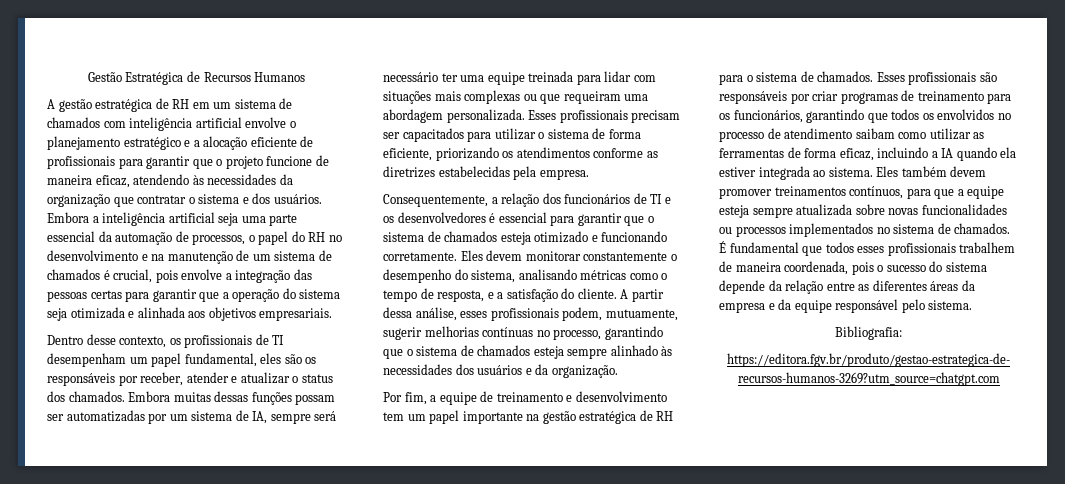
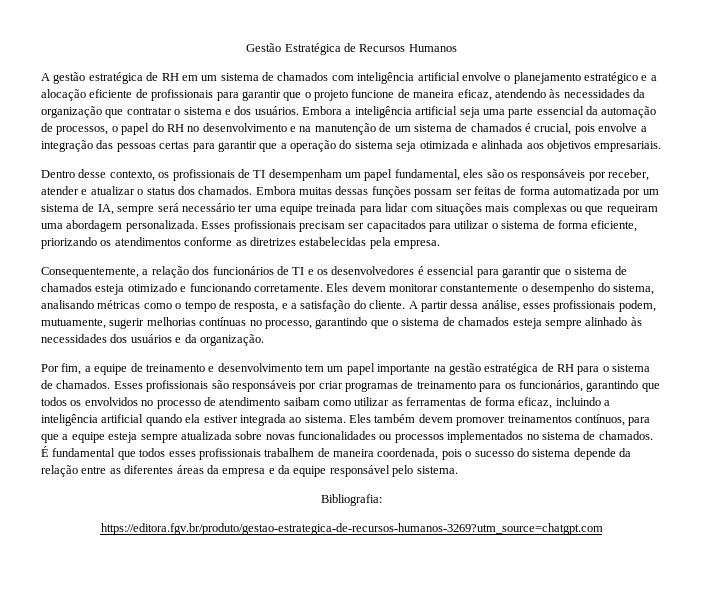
[66,410,145,422] automatizadas -> [473,186,620,195] feitas de forma automatizada
[941,148,954,158] IA -> [41,414,144,426] inteligência artificial

